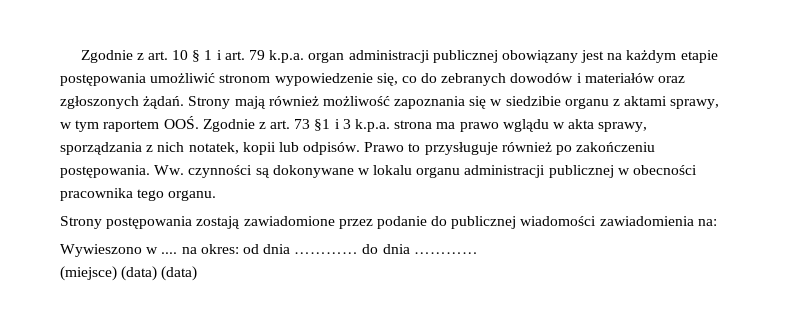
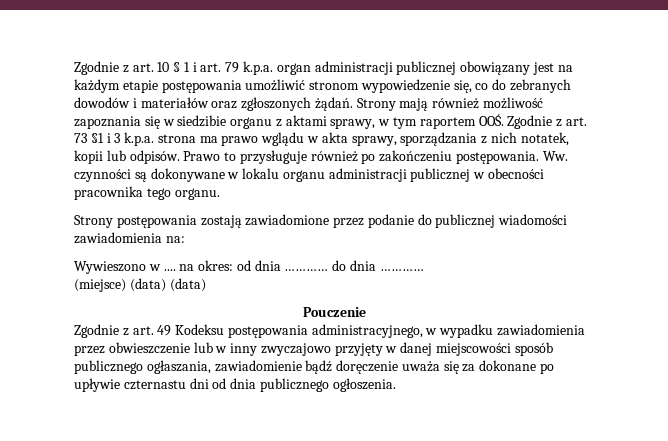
(198, 273) none -> [302,307,366,317] [74,324,586,338] [74,342,553,356] [74,360,555,374] [74,378,396,392] // Pouczenie // Zgodnie z art. 49 Kodeksu postępowania administracyjnego, w wypadku zawiadomienia przez obwieszczenie lub w inny zwyczajowo przyjęty w danej miejscowości sposób publicznego ogłaszania, zawiadomienie bądź doręczenie uważa się za dokonane po upływie czternastu dni od dnia publicznego ogłoszenia.

